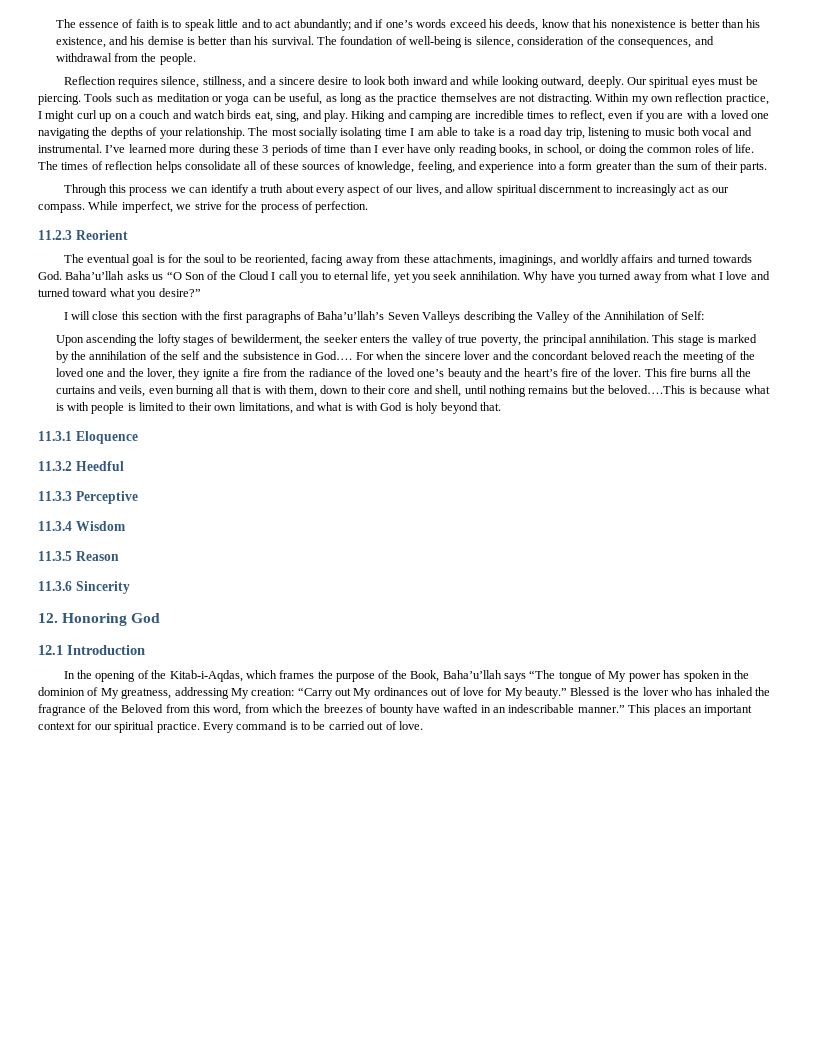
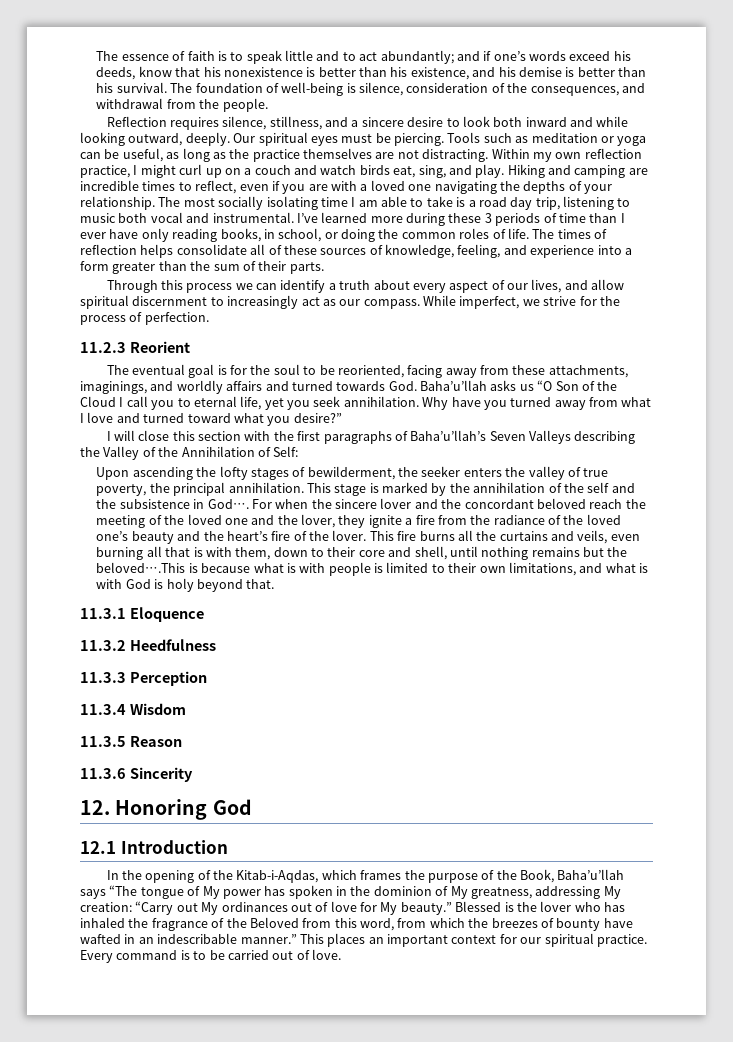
[75,461,124,471] Heedful -> [129,639,216,651] Heedfulness
[75,491,138,504] Perceptive -> [129,671,207,686] Perception

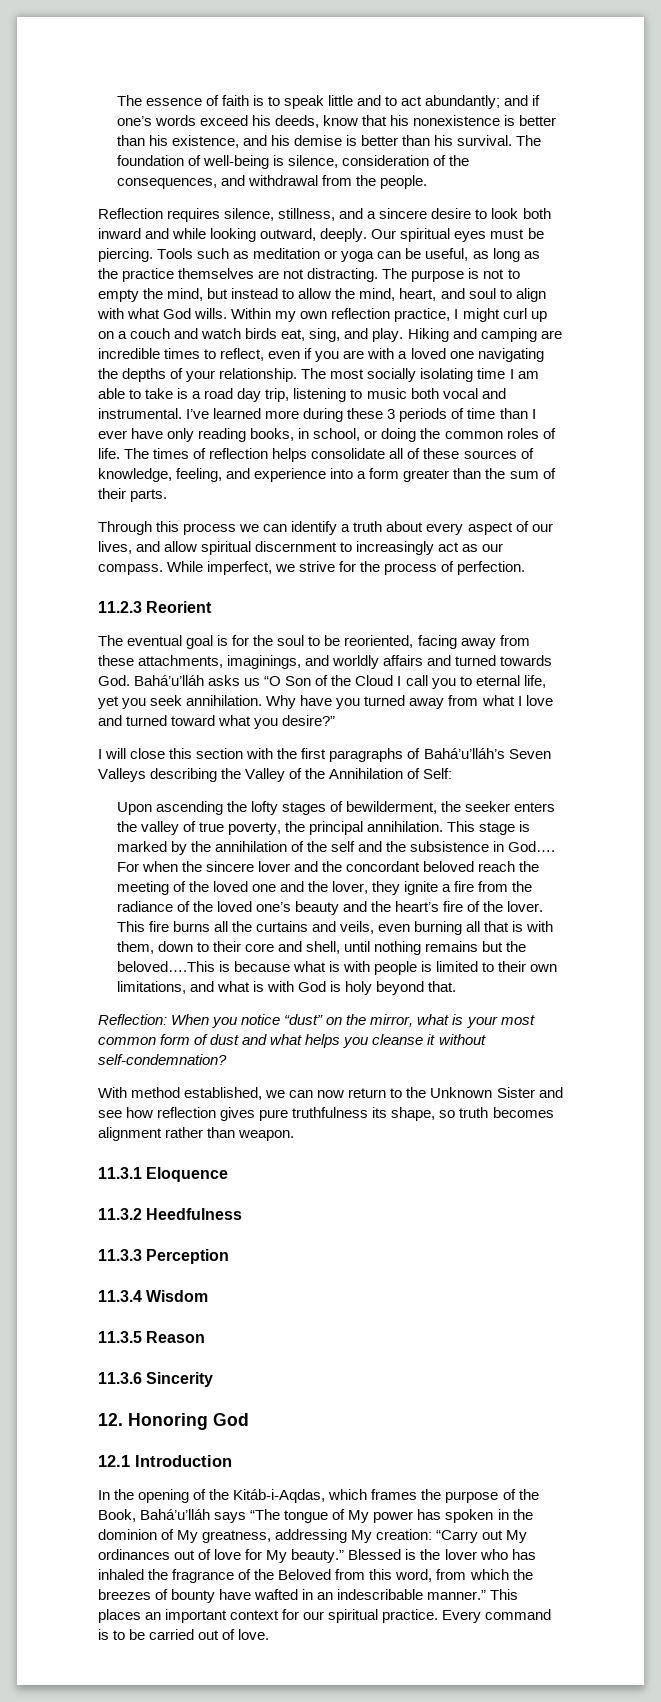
(489, 155) none -> [382,268,520,282] [98,288,546,302] [97,308,228,319] The purpose is not to empty the mind, but instead to allow the mind, heart, and soul to align with what God wills.
[420,380,487,391] Baha’u’llah -> [134,675,205,686] Bahá’u’lláh
[410,430,487,441] Baha’u’llah’s -> [423,748,505,759] Bahá’u’lláh’s
(275, 584) none -> [98,1014,535,1028] [98,1034,486,1048] [98,1054,227,1065] [98,1087,563,1100] [98,1107,554,1121] [98,1127,295,1141] // Reflection: When you notice “dust” on the mirror, what is your most common form of dust and what helps you cleanse it without self-condemnation? // With method established, we can now return to the Unknown Sister and see how reflection gives pure truthfulness its shape, so truth becomes alignment rather than weapon.
[236,870,319,883] Kitab-i-Aqdas, -> [233,1489,326,1503] Kitáb-i-Aqdas,
[557,869,625,880] Baha’u’llah -> [140,1509,211,1520] Bahá’u’lláh

